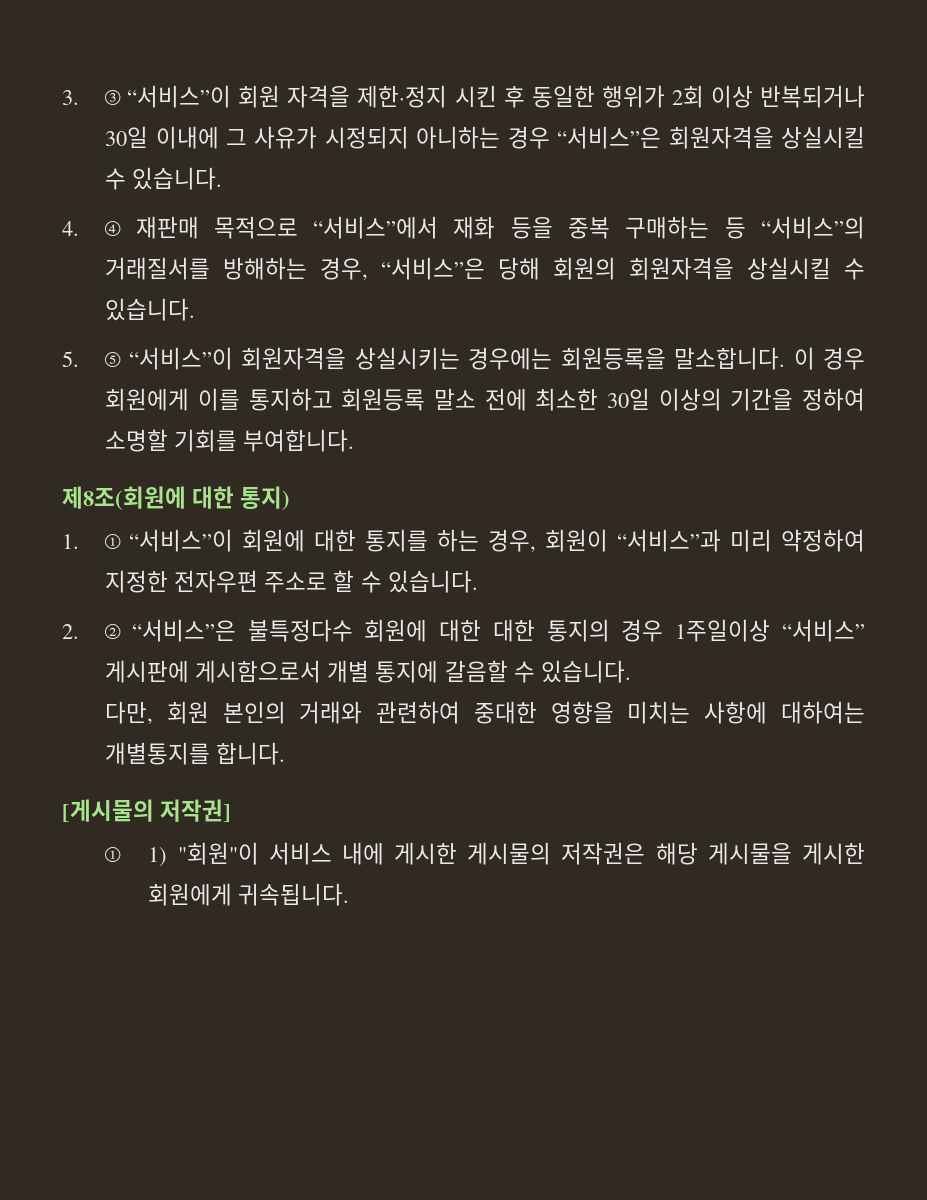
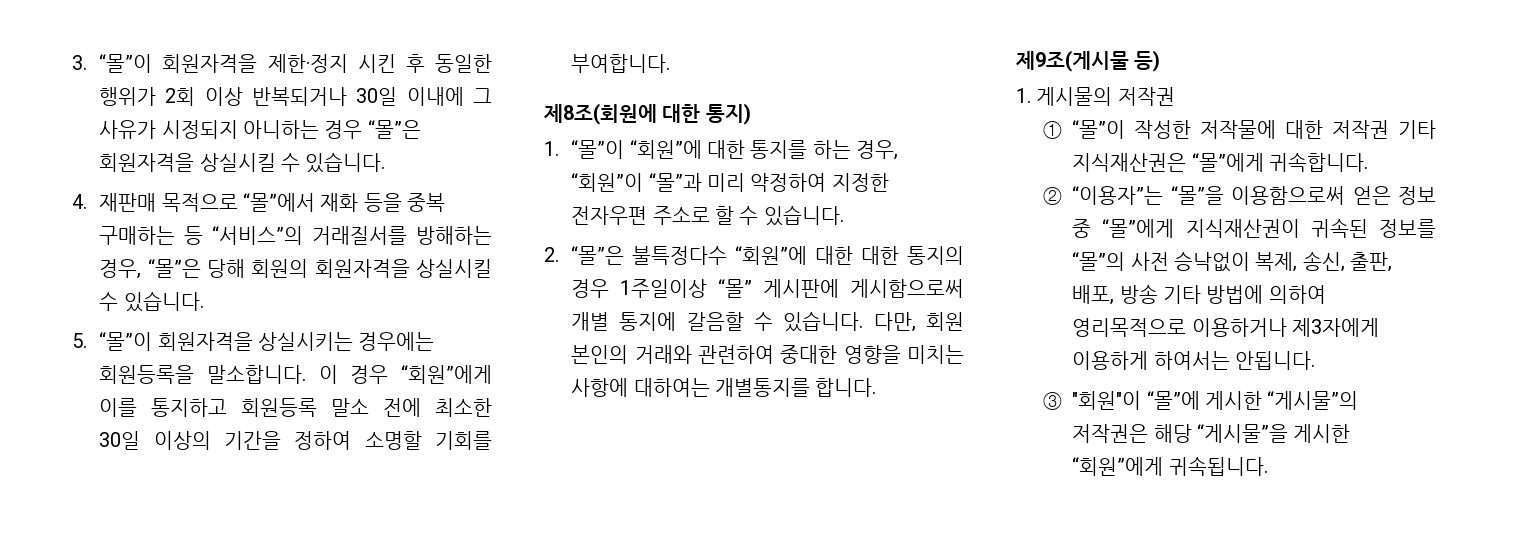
[105,85,351,108] ③ “서비스”이 회원 자격을 -> [99,54,258,73] “몰”이 회원자격을
[557,126,662,149] “서비스”은 -> [367,120,421,139] “몰”은
[105,221,122,236] ④ -> (87, 201) none
[313,216,439,239] “서비스”에서 -> [242,193,315,212] “몰”에서
[381,257,486,280] “서비스”은 -> [147,259,201,278] “몰”은
[105,347,233,370] ⑤ “서비스”이 -> [99,332,153,351] “몰”이
[105,388,190,411] 회원에게 -> [401,365,492,384] “회원”에게
[105,529,306,552] ① “서비스”이 회원에 -> [571,140,702,159] “몰”이 “회원”에
[545,529,722,552] 회원이 “서비스”과 -> [571,173,702,192] “회원”이 “몰”과
[105,619,428,642] ② “서비스”은 불특정다수 회원에 -> [571,246,808,265] “몰”은 불특정다수 “회원”에
[782,619,865,642] [105,660,322,683] “서비스” 게시판에 게시함으로서 -> [718,279,964,298] “몰” 게시판에 게시함으로써
(631, 671) // -> (864, 321) none
[62,799,232,822] [105,842,865,867] [148,883,233,906] [게시물의 저작권] // ① 1) "회원"이 서비스 내에 게시한 게시물의 저작권은 해당 게시물을 게시한 회원에게 -> [1016,50,1161,72] [1016,87,1175,106] [1043,120,1436,139] [1072,152,1368,172] [1043,186,1436,205] [1072,218,1436,238] [1072,251,1393,272] [1072,284,1326,305] [1072,318,1379,337] [1072,351,1315,370] [1043,391,1359,410] [1072,424,1351,443] [1072,457,1164,476] 제9조(게시물 등) // 1. 게시물의 저작권 // ① “몰”이 작성한 저작물에 대한 저작권 기타 지식재산권은 “몰”에게 귀속합니다. // ② “이용자”는 “몰”을 이용함으로써 얻은 정보 중 “몰”에게 지식재산권이 귀속된 정보를 “몰”의 사전 승낙없이 복제, 송신, 출판, 배포, 방송 기타 방법에 의하여 영리목적으로 이용하거나 제3자에게 이용하게 하여서는 안됩니다. // ③ "회원"이 “몰”에 게시한 “게시물”의 저작권은 해당 “게시물”을 게시한 “회원”에게

